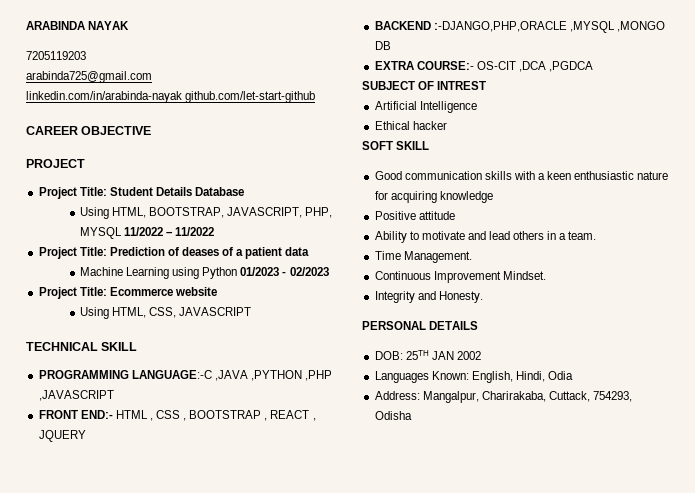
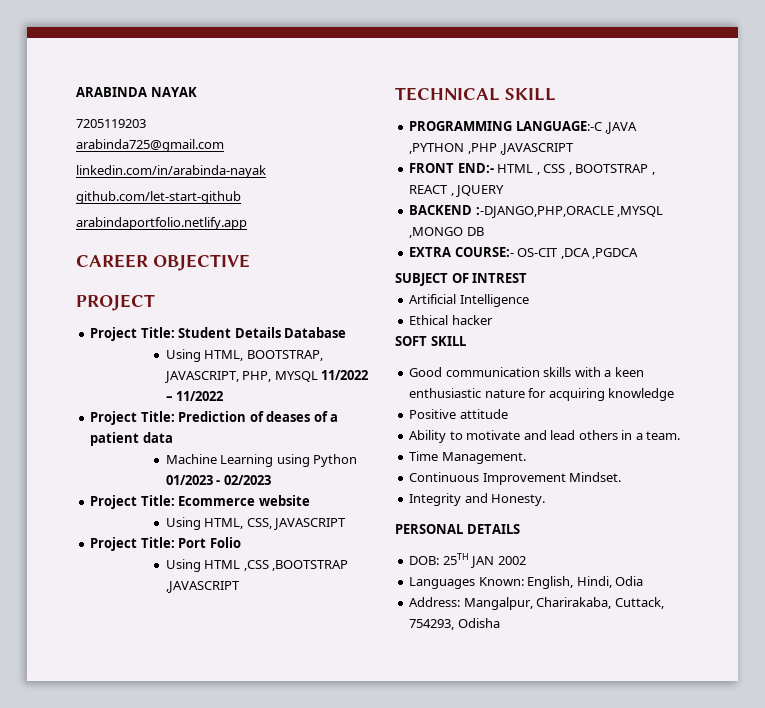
(182, 97) none -> (266, 171) //
(316, 97) none -> [76,217,247,230] // arabindaportfolio.netlify.app
(252, 311) none -> [90,537,241,551] [165,559,349,572] [165,581,240,593] // Project Title: Port Folio // Using HTML ,CSS ,BOOTSTRAP ,JAVASCRIPT

